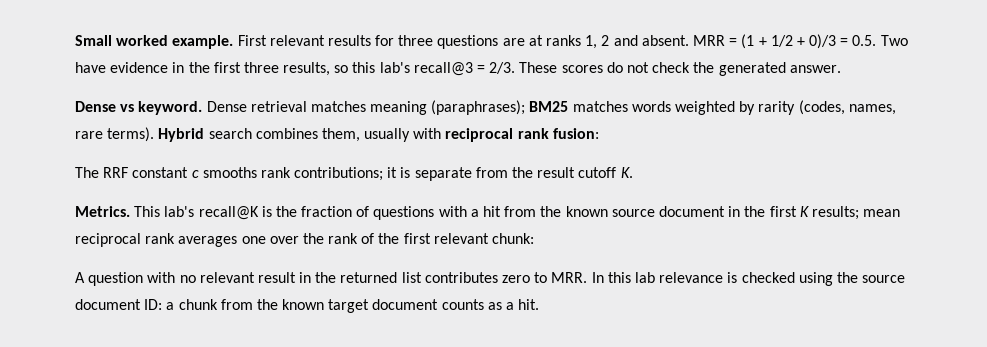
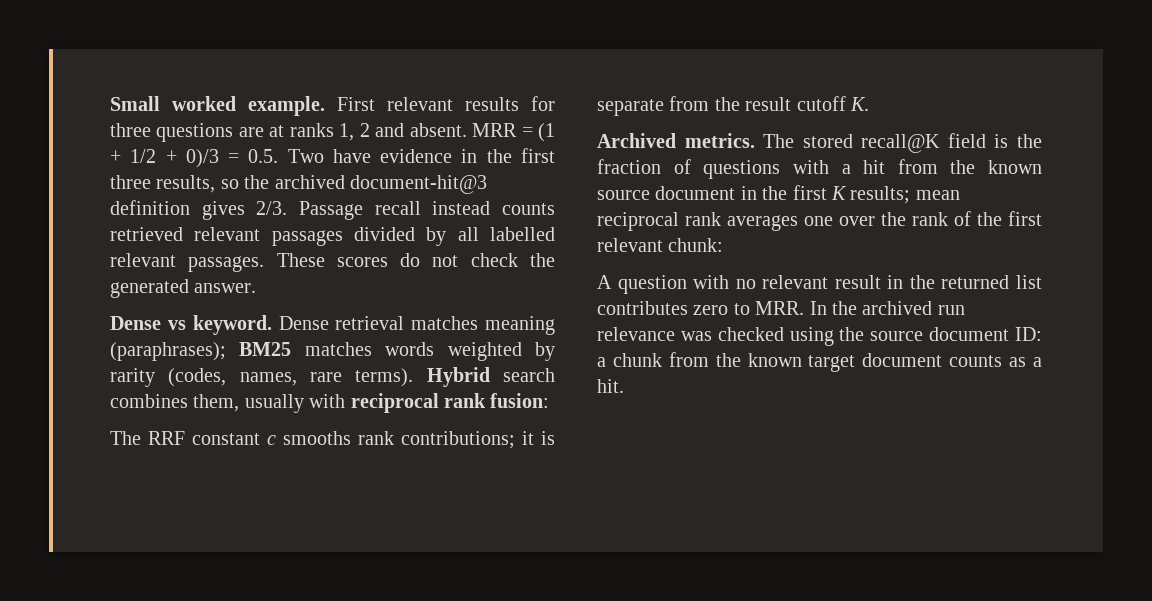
[352,62,516,76] this lab's recall@3 = 2/3. -> [244,175,487,194] [110,200,556,220] [110,227,555,246] [110,253,265,272] the archived document-hit@3 definition gives 2/3. Passage recall instead counts retrieved relevant passages divided by all labelled relevant passages.
[75,206,259,220] Metrics. This lab's recall@K -> [597,133,986,153] Archived metrics. The stored recall@K field
[607,272,738,283] this lab relevance is -> [832,301,965,315] [597,327,712,341] the archived run relevance was

